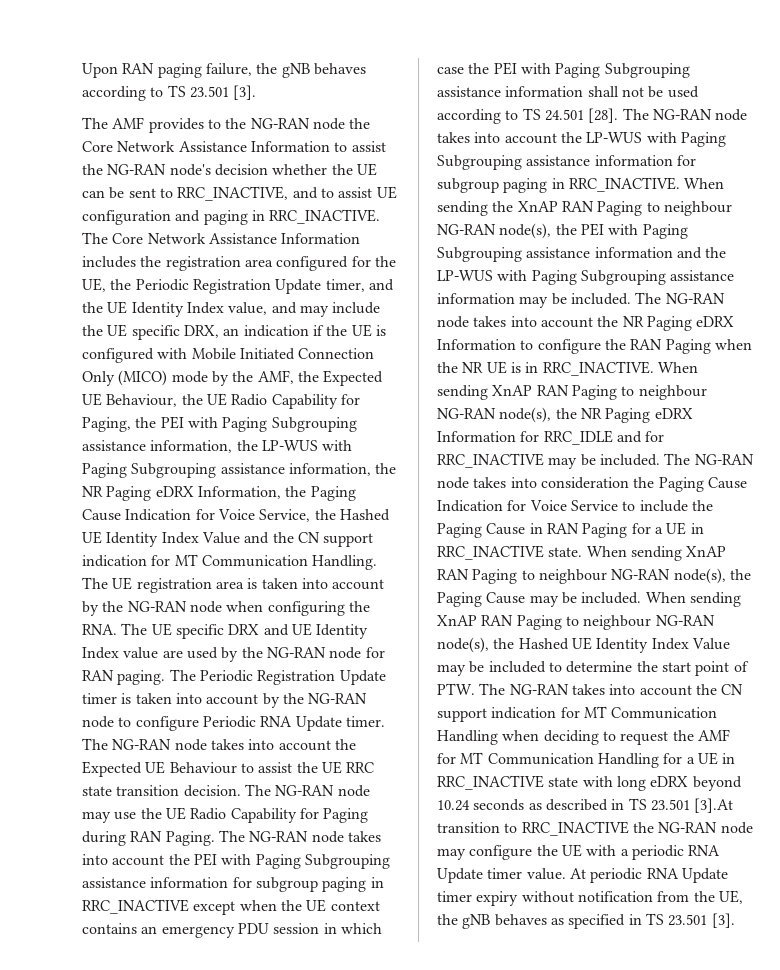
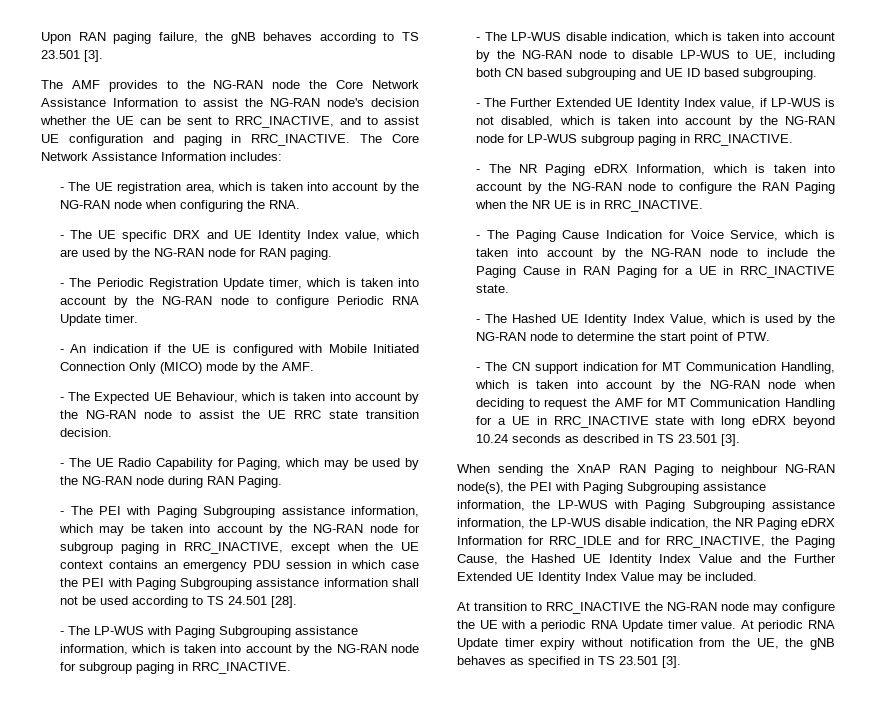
[82,256,396,271] [82,278,394,294] [82,301,381,317] [82,324,240,340] includes the registration area configured for the UE, the Periodic Registration Update timer, and the UE Identity Index value, and may include the UE specific DRX, an -> [230,152,282,161] [60,182,419,194] [60,200,301,212] [60,230,419,242] [60,248,333,260] [60,278,419,290] [60,296,419,308] [60,314,139,326] [60,344,87,353] includes: // - The UE registration area, which is taken into account by the NG-RAN node when configuring the RNA. // - The UE specific DRX and UE Identity Index value, which are used by the NG-RAN node for RAN paging. // - The Periodic Registration Update timer, which is taken into account by the NG-RAN node to configure Periodic RNA Update timer. // - An
[257,370,384,386] [82,393,360,409] [82,416,357,432] [82,440,353,453] [82,463,397,478] [82,486,356,501] [82,509,390,522] [82,531,374,547] [82,554,378,570] [82,577,385,593] [82,601,370,616] [82,623,369,639] [82,647,385,662] [82,669,386,685] [82,693,368,708] [82,716,385,731] [82,738,356,751] [82,761,254,777] AMF, the Expected UE Behaviour, the UE Radio Capability for Paging, the PEI with Paging Subgrouping assistance information, the LP-WUS with Paging Subgrouping assistance information, the NR Paging eDRX Information, the Paging Cause Indication for Voice Service, the Hashed UE Identity Index Value and the CN support indication for MT Communication Handling. The UE registration area is taken into account by the NG-RAN node when configuring the RNA. The UE specific DRX and UE Identity Index value are used by the NG-RAN node for RAN paging. The Periodic Registration Update timer is taken into account by the NG-RAN node to configure Periodic RNA Update timer. The NG-RAN node takes into account the Expected UE Behaviour to -> [282,362,315,371] [60,392,419,404] [60,410,192,419] AMF. // - The Expected UE Behaviour, which is taken into account by the NG-RAN node to
[244,784,370,797] [82,807,369,823] [82,830,381,846] [82,853,390,869] [82,877,384,892] [82,899,189,914] The NG-RAN node may use the UE Radio Capability for Paging during RAN Paging. The NG-RAN node takes into account the PEI with Paging Subgrouping assistance information for subgroup paging in RRC_INACTIVE -> [60,458,420,470] [60,476,283,488] [60,506,419,518] [59,524,421,536] [60,542,284,554] // - The UE Radio Capability for Paging, which may be used by the NG-RAN node during RAN Paging. // - The PEI with Paging Subgrouping assistance information, which may be taken into account by the NG-RAN node for subgroup paging in RRC_INACTIVE,
[622,108,748,121] [437,132,726,147] [437,155,673,170] The NG-RAN node takes into account the LP-WUS with Paging Subgrouping assistance information -> [60,626,359,638] [60,644,420,656] // - The LP-WUS with Paging Subgrouping assistance information, which is taken into account by the NG-RAN node
[684,178,725,189] [437,201,732,216] [437,223,688,239] [437,247,727,262] [437,270,735,285] [437,292,725,308] [437,316,735,331] [437,339,516,350] When sending the XnAP RAN Paging to neighbour NG-RAN node(s), the PEI with Paging Subgrouping assistance information and the LP-WUS with Paging Subgrouping assistance information may be included. The NG-RAN node takes into account the NR Paging eDRX Information -> [476,32,835,43] [476,50,835,62] [476,68,818,80] [476,98,835,110] [476,116,835,128] [476,134,794,146] [476,164,835,176] [476,182,657,194] // - The LP-WUS disable indication, which is taken into account by the NG-RAN node to disable LP-WUS to UE, including both CN based subgrouping and UE ID based subgrouping. // - The Further Extended UE Identity Index value, if LP-WUS is not disabled, which is taken into account by the NG-RAN node for LP-WUS subgroup paging in RRC_INACTIVE. // - The NR Paging eDRX Information, which is taken into account by the NG-RAN node
[657,362,698,373] [437,385,707,400] [437,407,693,423] [437,430,665,445] [437,453,754,469] [437,477,747,492] [437,500,618,512] When sending XnAP RAN Paging to neighbour NG-RAN node(s), the NR Paging eDRX Information for RRC_IDLE and for RRC_INACTIVE may be included. The NG-RAN node takes into consideration the Paging Cause Indication for Voice Service -> [476,230,835,242] [476,248,739,260] // - The Paging Cause Indication for Voice Service, which is taken into account by the NG-RAN node
[586,546,727,561] [437,568,751,584] [437,592,741,607] [437,615,715,630] [437,637,730,653] [437,661,546,676] When sending XnAP RAN Paging to neighbour NG-RAN node(s), the Paging Cause may be included. When sending XnAP RAN Paging to neighbour NG-RAN node(s), the Hashed UE Identity Index Value may be included -> [476,314,835,326] [476,332,559,341] // - The Hashed UE Identity Index Value, which is used by the NG-RAN node
[479,683,744,696] [437,706,718,722] [437,730,498,745] The NG-RAN takes into account the CN support indication for MT Communication Handling -> [476,362,835,374] [475,380,797,392] // - The CN support indication for MT Communication Handling, which is taken into account by the NG-RAN node
[694,798,734,813] [3].At -> [721,434,741,446] [457,464,835,476] [457,482,766,494] [457,500,835,512] [457,518,835,530] [457,536,835,548] [457,554,836,566] [457,572,757,584] [457,602,470,611] [3]. // When sending the XnAP RAN Paging to neighbour NG-RAN node(s), the PEI with Paging Subgrouping assistance information, the LP-WUS with Paging Subgrouping assistance information, the LP-WUS disable indication, the NR Paging eDRX Information for RRC_IDLE and for RRC_INACTIVE, the Paging Cause, the Hashed UE Identity Index Value and the Further Extended UE Identity Index Value may be included. // At

